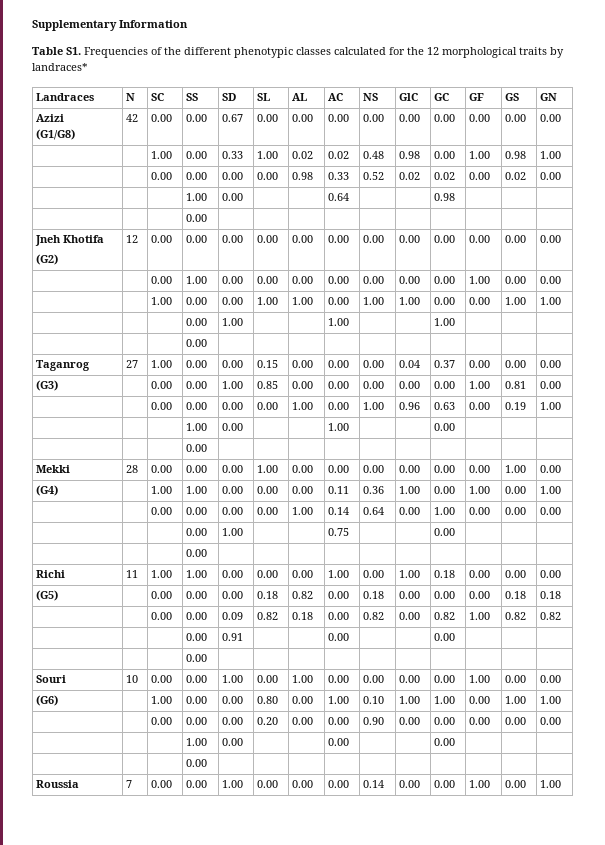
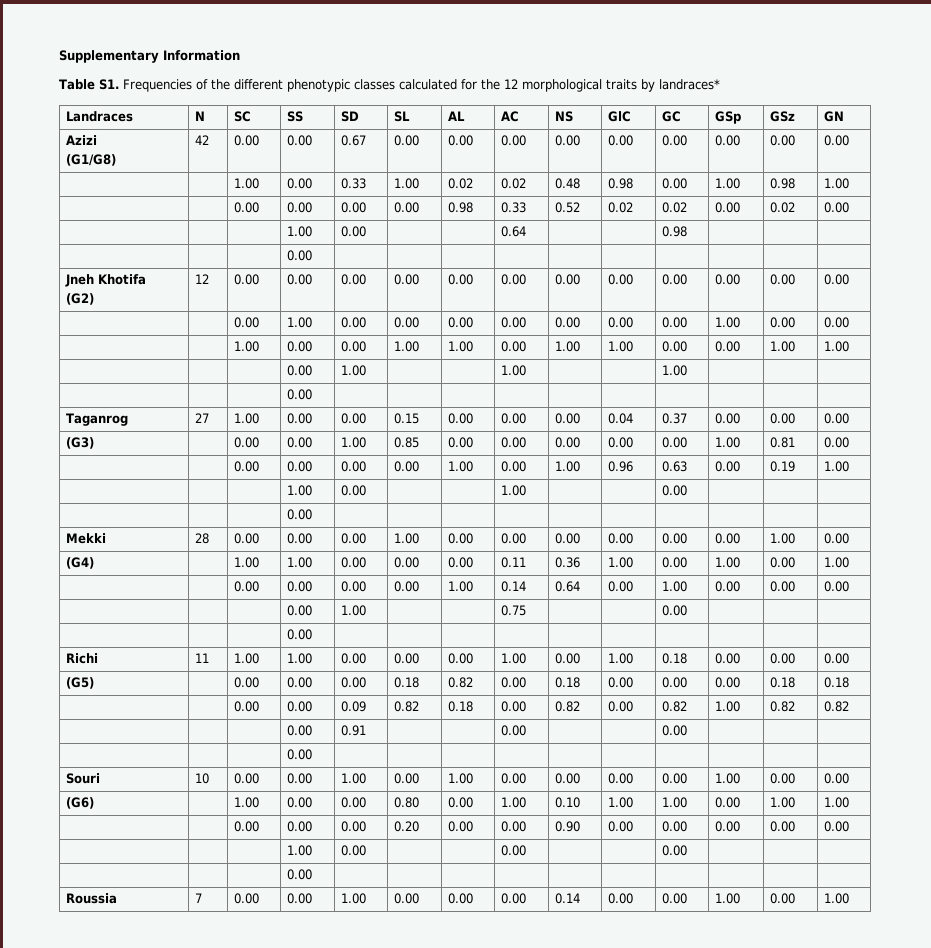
[469,93,485,101] [505,93,520,101] GF | GS -> [714,111,741,124] [769,111,795,122] GSp | GSz

